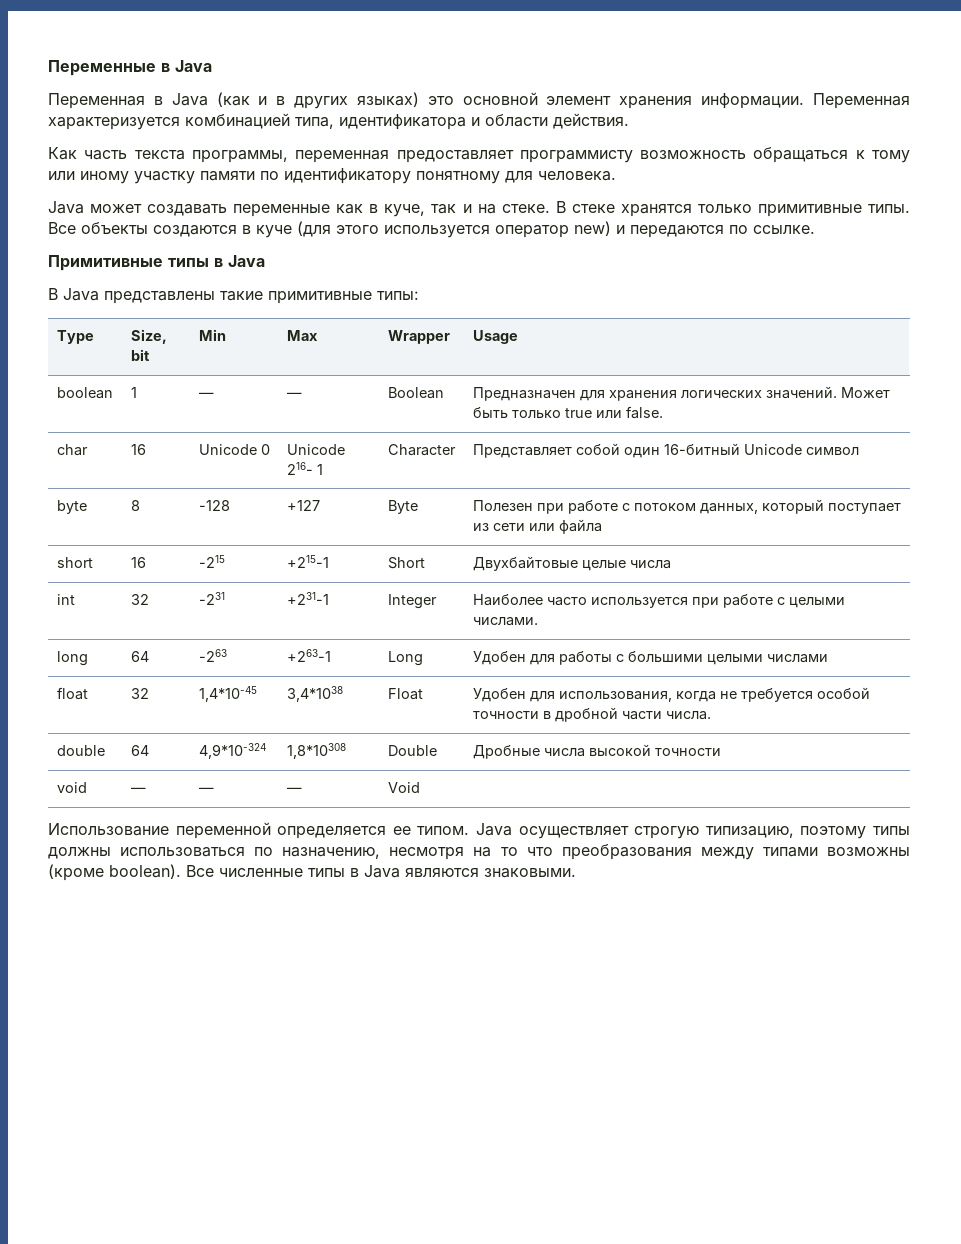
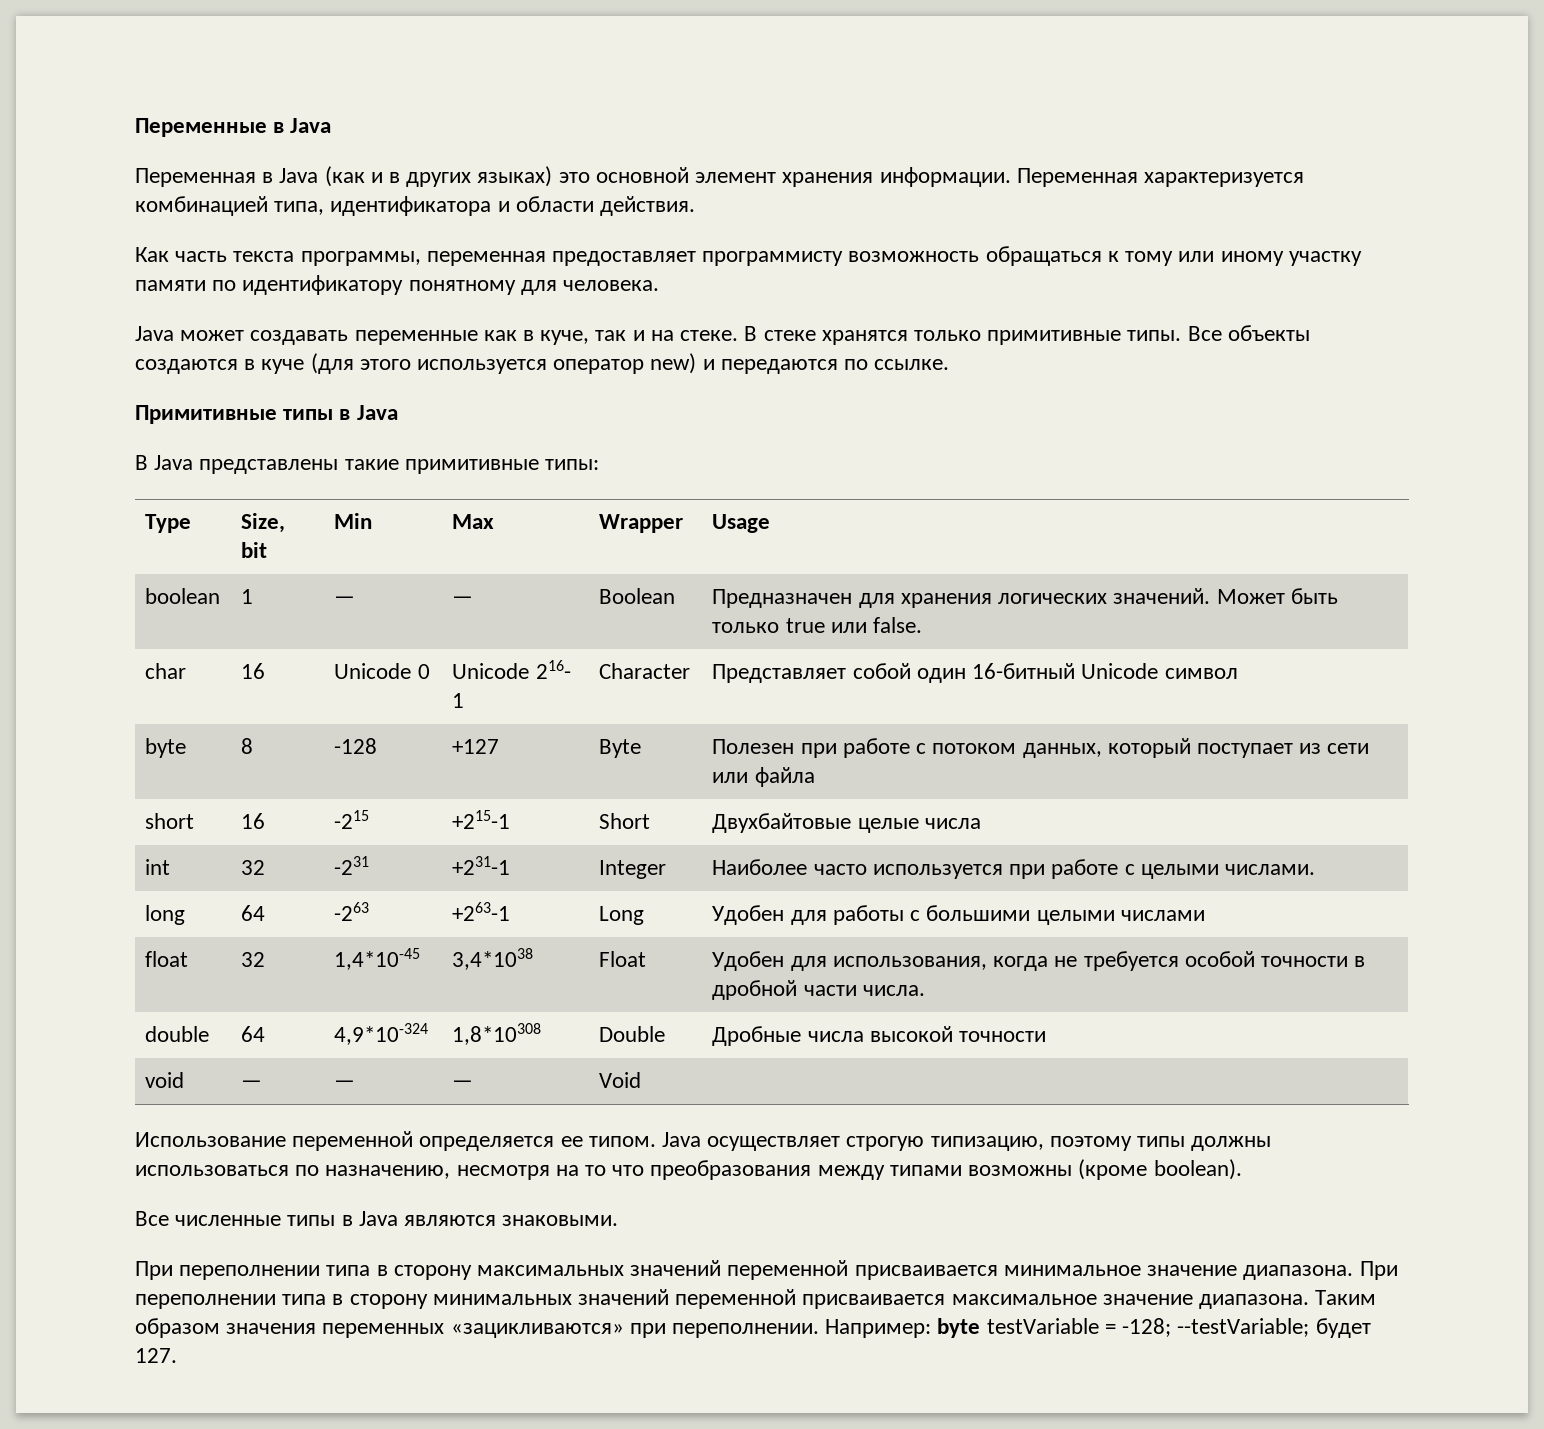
(181, 871) none -> (1242, 1169) //
(576, 873) none -> [135,1260,1398,1280] [135,1289,1377,1309] [135,1318,1371,1338] [135,1348,177,1363] // При переполнении типа в сторону максимальных значений переменной присваивается минимальное значение диапазона. При переполнении типа в сторону минимальных значений переменной присваивается максимальное значение диапазона. Таким образом значения переменных «зацикливаются» при переполнении. Например: byte testVariable = -128; --testVariable; будет 127.

